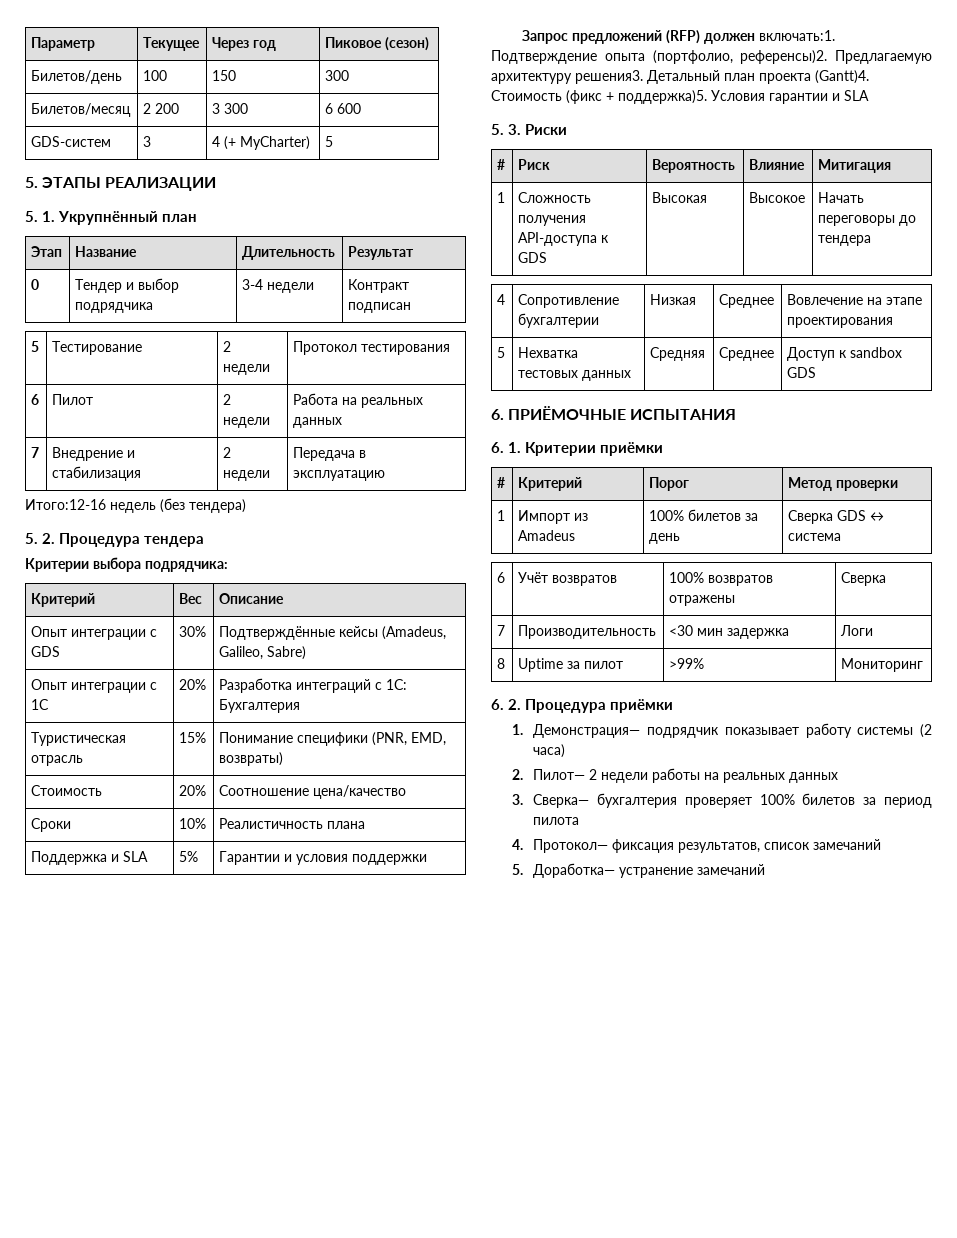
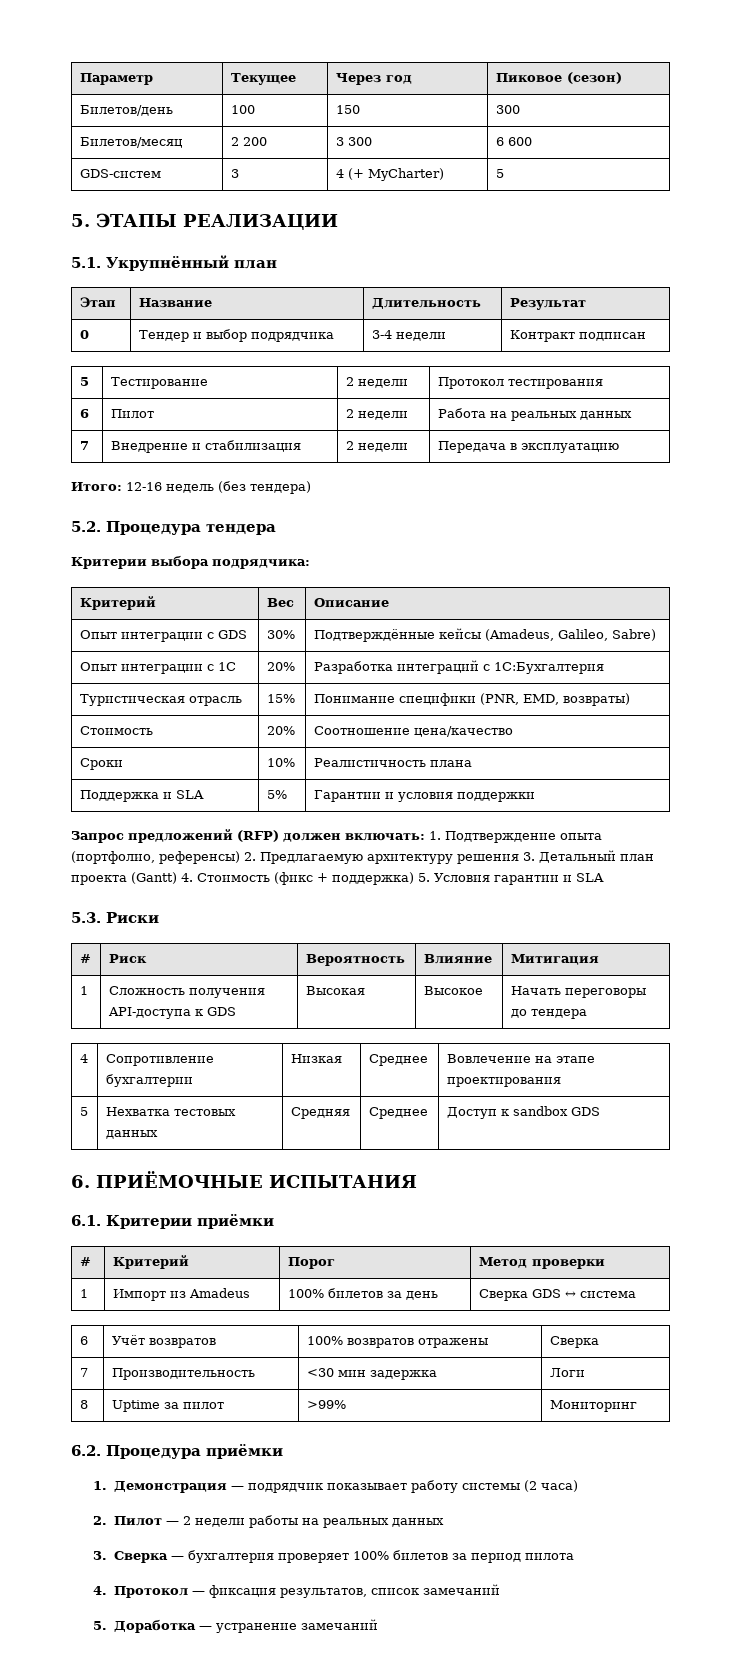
[25,211,55,222] 5. 1. -> [71,257,101,268] 5.1.
[25,499,106,510] Итого:12-16 -> [71,482,162,491] Итого: 12-16
[25,533,55,544] 5. 2. -> [71,521,101,532] 5.2.
[386,679,408,690] [219,699,301,713] 1С: Бухгалтерия -> [493,662,604,674] 1С:Бухгалтерия
[759,30,836,41] включать:1. -> [345,831,441,841] включать: 1.
[740,50,932,64] [491,70,643,84] референсы)2. Предлагаемую архитектуру решения3. -> [159,851,535,864] референсы) 2. Предлагаемую архитектуру решения 3.
[815,70,869,84] (Gantt)4. -> [131,872,193,884] (Gantt) 4.
[618,90,707,104] поддержка)5. -> [332,872,430,885] поддержка) 5.
[491,124,521,135] 5. 3. -> [71,912,101,923] 5.3.
[491,442,521,453] 6. 1. -> [71,1215,101,1226] 6.1.
[491,699,521,710] 6. 2. -> [71,1445,101,1456] 6.2.
[533,724,641,738] Демонстрация— -> [114,1481,245,1493] Демонстрация —
[533,769,586,780] Пилот— -> [114,1516,180,1526] Пилот —
[533,794,590,808] Сверка— -> [114,1551,185,1563] Сверка —
[533,839,609,853] Протокол— -> [114,1586,206,1598] Протокол —
[533,863,616,878] Доработка— -> [114,1619,213,1633] Доработка —

